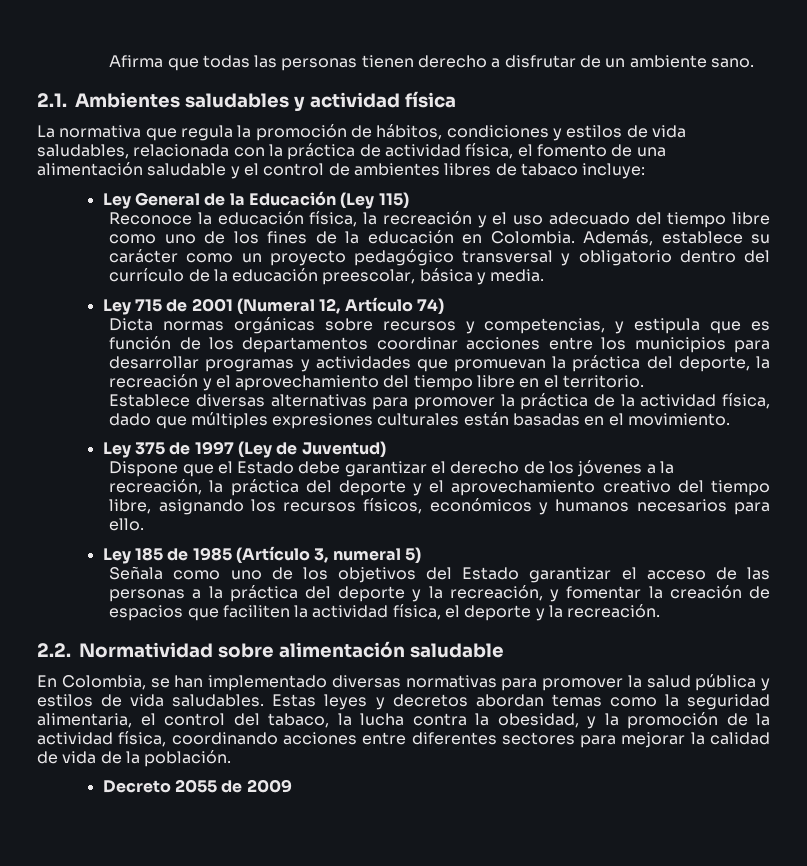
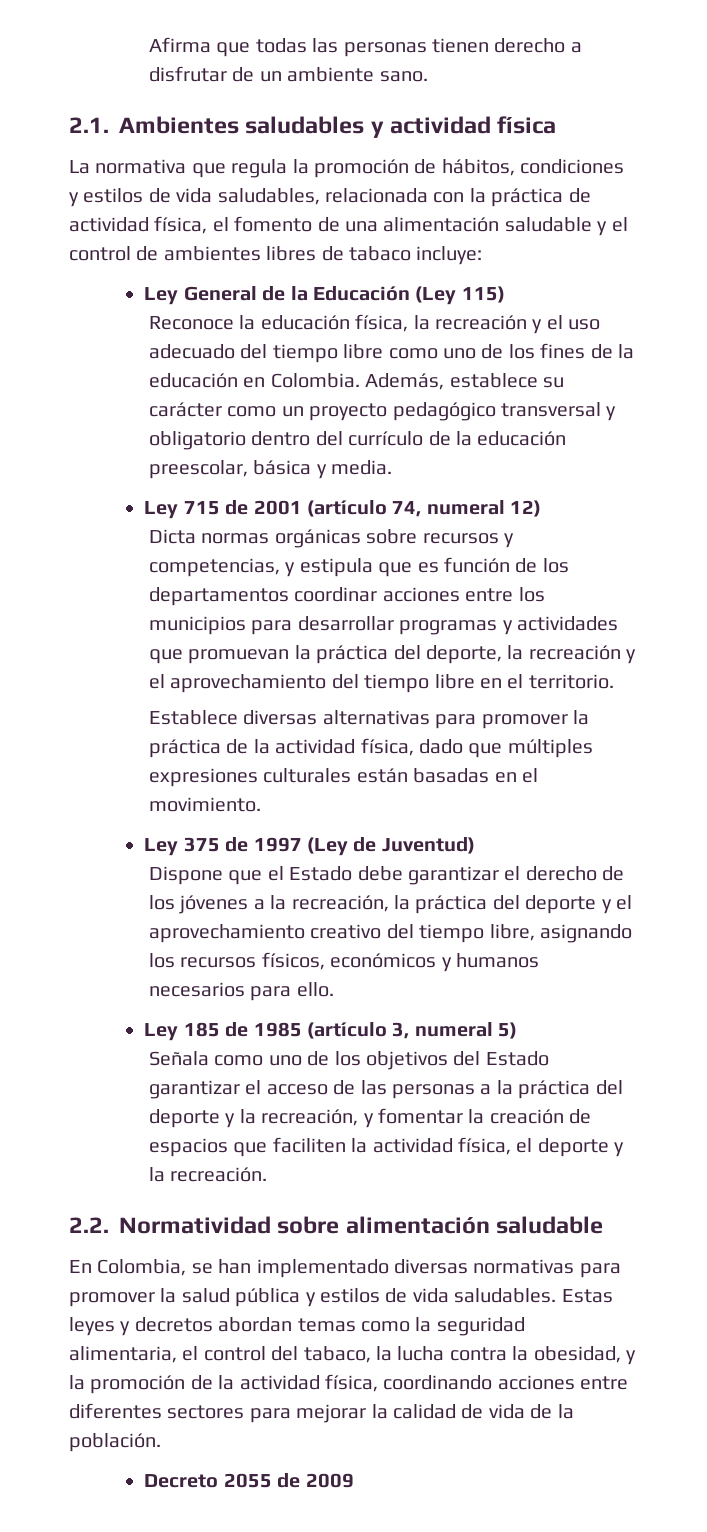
[237,297,444,314] (Numeral 12, Artículo 74) -> [306,500,542,517] (artículo 74, numeral 12)
[236,546,311,563] (Artículo -> [306,1022,387,1039] (artículo

